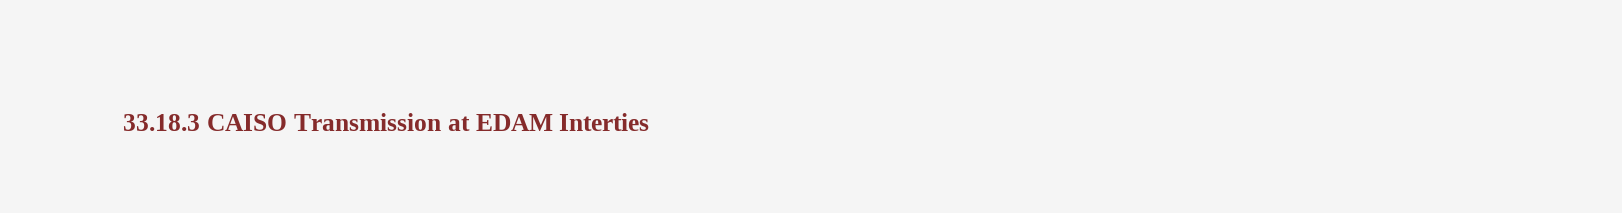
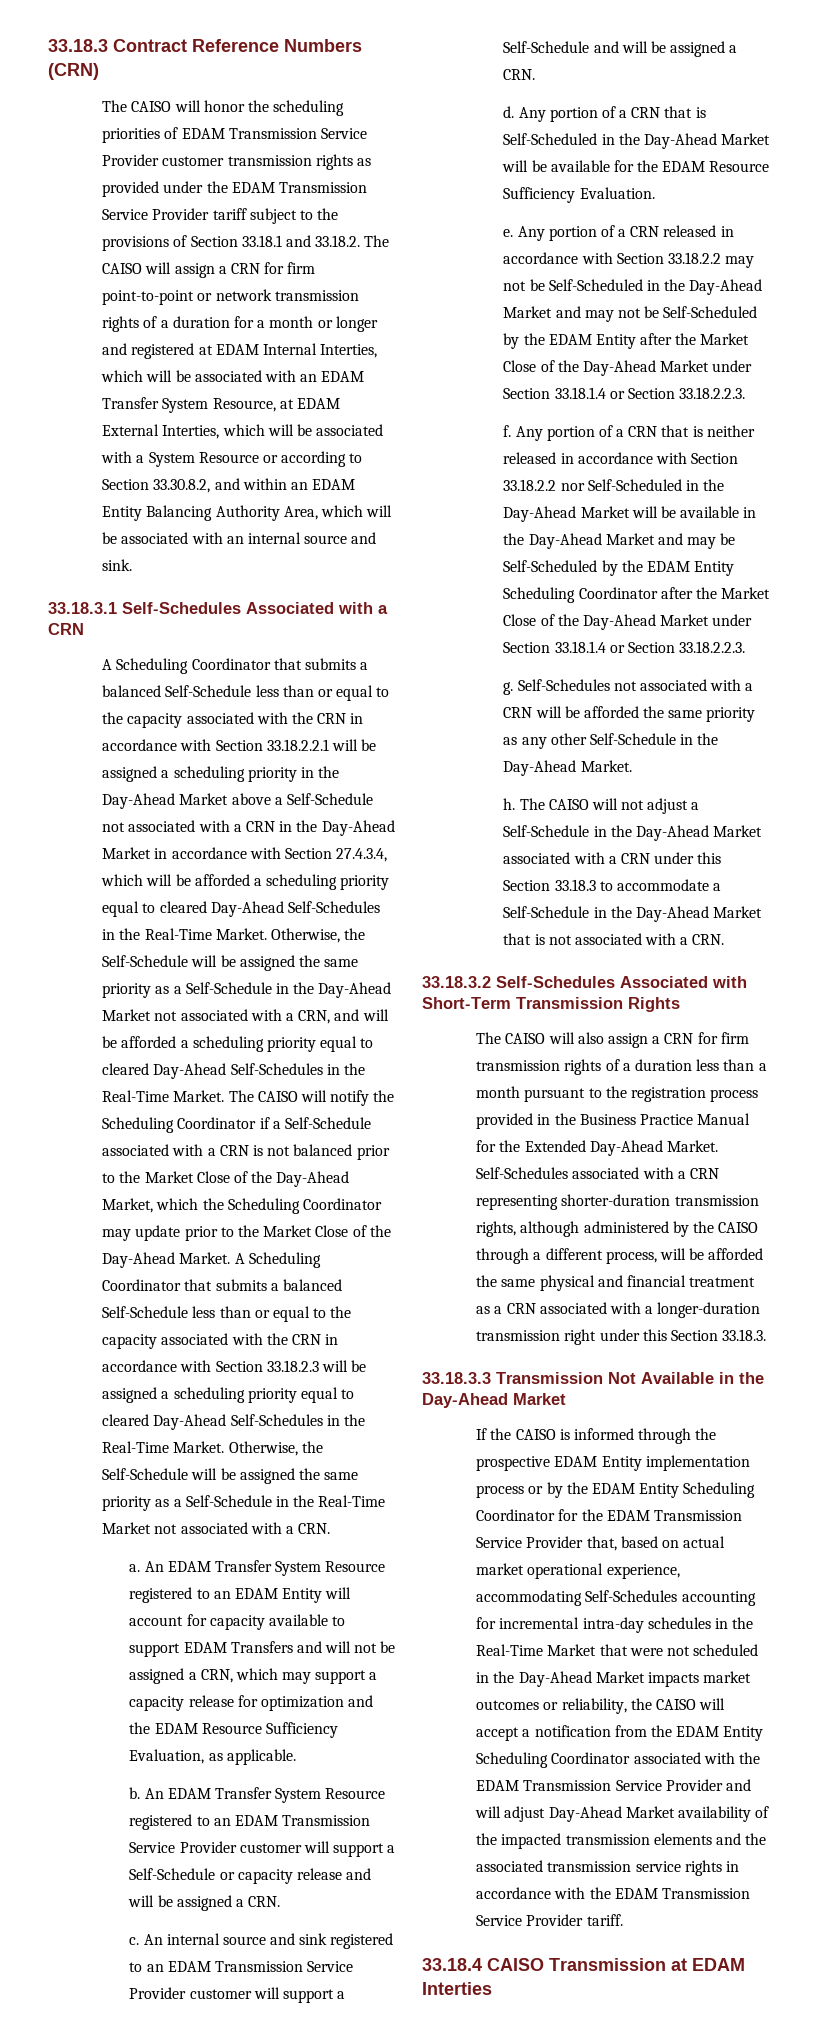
[123,114,200,131] 33.18.3 -> [48,39,362,52] [48,63,99,80] [102,100,345,116] [102,127,367,143] [102,154,371,170] [102,181,367,197] [102,208,339,224] [102,235,390,251] [102,262,316,278] [102,289,359,305] [102,316,378,332] [102,343,378,359] [101,370,365,382] [102,397,340,413] [102,424,384,439] [101,451,363,467] [102,478,356,493] [102,505,393,521] [102,532,377,544] [102,559,133,571] [48,602,388,614] [48,623,84,635] [102,658,369,674] [102,685,390,701] [102,712,364,728] [102,739,377,751] [102,766,340,782] [102,793,373,809] [102,820,395,836] [102,847,388,862] [101,874,390,890] [102,901,380,917] [102,928,366,943] [102,955,359,971] [102,982,392,998] [102,1009,389,1024] [102,1036,374,1052] [102,1063,365,1079] [102,1090,395,1106] [102,1117,371,1133] [102,1144,390,1160] [102,1171,350,1187] [102,1198,382,1214] [102,1225,391,1241] [102,1252,321,1268] [102,1279,342,1291] [102,1306,352,1322] [102,1333,339,1349] [102,1360,367,1372] [102,1387,355,1403] [102,1414,365,1430] [102,1441,323,1456] [102,1468,359,1484] [102,1495,386,1511] [102,1522,331,1534] [129,1560,386,1576] [129,1587,352,1603] [129,1614,346,1630] [129,1641,396,1657] [129,1668,378,1684] [129,1695,374,1711] [129,1722,338,1738] [129,1749,296,1765] [129,1787,386,1803] [129,1814,371,1830] [129,1841,396,1857] [129,1868,372,1884] [128,1895,281,1911] [129,1933,394,1949] [129,1961,354,1972] [129,1987,346,2003] [503,41,738,57] [503,69,536,80] [503,106,706,122] [503,133,771,149] [502,160,770,172] [503,187,655,203] [503,225,734,241] [503,252,755,268] [503,279,763,295] [503,306,758,322] [503,333,750,349] [503,360,753,376] [503,387,746,399] [503,425,755,441] [503,452,739,464] [503,479,725,491] [503,506,757,522] [503,533,736,549] [503,560,735,576] [503,587,771,603] [503,614,753,630] [503,641,746,653] [503,679,754,695] [503,706,756,722] [503,733,719,749] [503,760,632,776] [503,798,700,814] [503,825,763,841] [503,852,722,864] [503,879,722,891] [503,906,763,922] [503,933,725,945] [422,976,747,988] [422,997,680,1012] [476,1032,749,1048] [476,1059,767,1075] [476,1086,759,1102] [476,1113,751,1129] [476,1140,718,1156] [476,1167,719,1179] [476,1194,759,1210] [476,1221,759,1237] [476,1248,764,1264] [476,1275,756,1291] [476,1302,761,1318] [476,1329,767,1345] [422,1372,764,1384] [422,1393,566,1408] [476,1428,717,1444] [476,1455,750,1471] [476,1482,756,1498] [476,1509,742,1521] [476,1536,726,1551] [476,1563,680,1579] [476,1590,756,1606] [476,1617,754,1633] [476,1644,759,1656] [476,1671,752,1687] [476,1698,726,1714] [476,1725,764,1741] [476,1752,760,1768] [476,1779,751,1791] [475,1806,770,1822] [476,1833,767,1849] [476,1860,739,1876] [476,1887,750,1899] [476,1914,623,1926] [422,1958,482,1971] 33.18.3 Contract Reference Numbers (CRN) // The CAISO will honor the scheduling priorities of EDAM Transmission Service Provider customer transmission rights as provided under the EDAM Transmission Service Provider tariff subject to the provisions of Section 33.18.1 and 33.18.2. The CAISO will assign a CRN for firm point-to-point or network transmission rights of a duration for a month or longer and registered at EDAM Internal Interties, which will be associated with an EDAM Transfer System Resource, at EDAM External Interties, which will be associated with a System Resource or according to Section 33.30.8.2, and within an EDAM Entity Balancing Authority Area, which will be associated with an internal source and sink. // 33.18.3.1 Self-Schedules Associated with a CRN // A Scheduling Coordinator that submits a balanced Self-Schedule less than or equal to the capacity associated with the CRN in accordance with Section 33.18.2.2.1 will be assigned a scheduling priority in the Day-Ahead Market above a Self-Schedule not associated with a CRN in the Day-Ahead Market in accordance with Section 27.4.3.4, which will be afforded a scheduling priority equal to cleared Day-Ahead Self-Schedules in the Real-Time Market. Otherwise, the Self-Schedule will be assigned the same priority as a Self-Schedule in the Day-Ahead Market not associated with a CRN, and will be afforded a scheduling priority equal to cleared Day-Ahead Self-Schedules in the Real-Time Market. The CAISO will notify the Scheduling Coordinator if a Self-Schedule associated with a CRN is not balanced prior to the Market Close of the Day-Ahead Market, which the Scheduling Coordinator may update prior to the Market Close of the Day-Ahead Market. A Scheduling Coordinator that submits a balanced Self-Schedule less than or equal to the capacity associated with the CRN in accordance with Section 33.18.2.3 will be assigned a scheduling priority equal to cleared Day-Ahead Self-Schedules in the Real-Time Market. Otherwise, the Self-Schedule will be assigned the same priority as a Self-Schedule in the Real-Time Market not associated with a CRN. // a. An EDAM Transfer System Resource registered to an EDAM Entity will account for capacity available to support EDAM Transfers and will not be assigned a CRN, which may support a capacity release for optimization and the EDAM Resource Sufficiency Evaluation, as applicable. // b. An EDAM Transfer System Resource registered to an EDAM Transmission Service Provider customer will support a Self-Schedule or capacity release and will be assigned a CRN. // c. An internal source and sink registered to an EDAM Transmission Service Provider customer will support a Self-Schedule and will be assigned a CRN. // d. Any portion of a CRN that is Self-Scheduled in the Day-Ahead Market will be available for the EDAM Resource Sufficiency Evaluation. // e. Any portion of a CRN released in accordance with Section 33.18.2.2 may not be Self-Scheduled in the Day-Ahead Market and may not be Self-Scheduled by the EDAM Entity after the Market Close of the Day-Ahead Market under Section 33.18.1.4 or Section 33.18.2.2.3. // f. Any portion of a CRN that is neither released in accordance with Section 33.18.2.2 nor Self-Scheduled in the Day-Ahead Market will be available in the Day-Ahead Market and may be Self-Scheduled by the EDAM Entity Scheduling Coordinator after the Market Close of the Day-Ahead Market under Section 33.18.1.4 or Section 33.18.2.2.3. // g. Self-Schedules not associated with a CRN will be afforded the same priority as any other Self-Schedule in the Day-Ahead Market. // h. The CAISO will not adjust a Self-Schedule in the Day-Ahead Market associated with a CRN under this Section 33.18.3 to accommodate a Self-Schedule in the Day-Ahead Market that is not associated with a CRN. // 33.18.3.2 Self-Schedules Associated with Short-Term Transmission Rights // The CAISO will also assign a CRN for firm transmission rights of a duration less than a month pursuant to the registration process provided in the Business Practice Manual for the Extended Day-Ahead Market. Self-Schedules associated with a CRN representing shorter-duration transmission rights, although administered by the CAISO through a different process, will be afforded the same physical and financial treatment as a CRN associated with a longer-duration transmission right under this Section 33.18.3. // 33.18.3.3 Transmission Not Available in the Day-Ahead Market // If the CAISO is informed through the prospective EDAM Entity implementation process or by the EDAM Entity Scheduling Coordinator for the EDAM Transmission Service Provider that, based on actual market operational experience, accommodating Self-Schedules accounting for incremental intra-day schedules in the Real-Time Market that were not scheduled in the Day-Ahead Market impacts market outcomes or reliability, the CAISO will accept a notification from the EDAM Entity Scheduling Coordinator associated with the EDAM Transmission Service Provider and will adjust Day-Ahead Market availability of the impacted transmission elements and the associated transmission service rights in accordance with the EDAM Transmission Service Provider tariff. // 33.18.4

